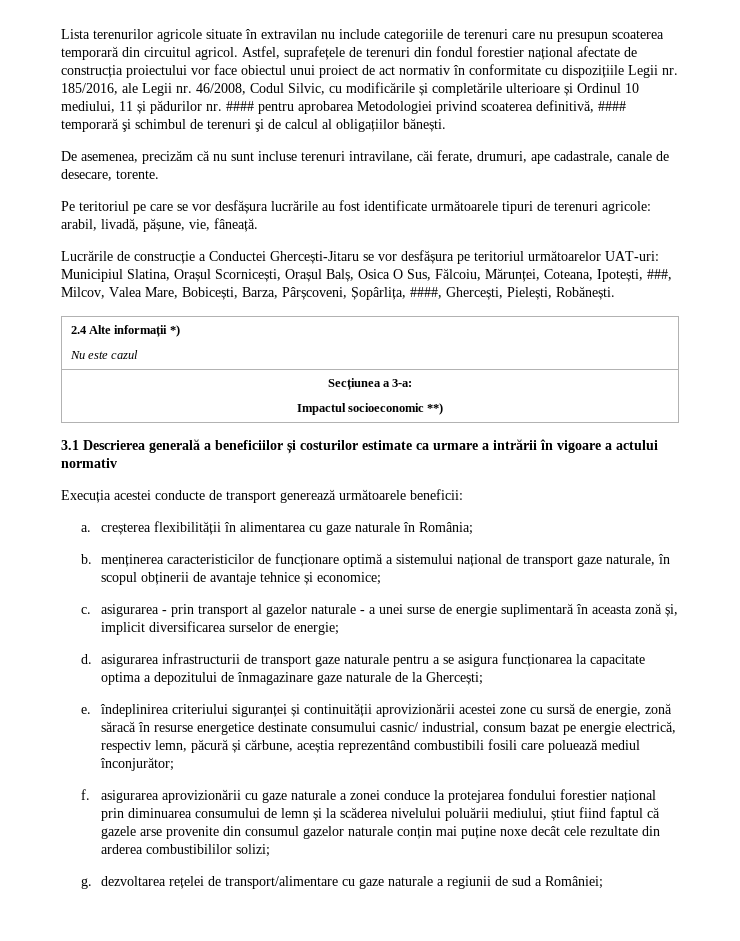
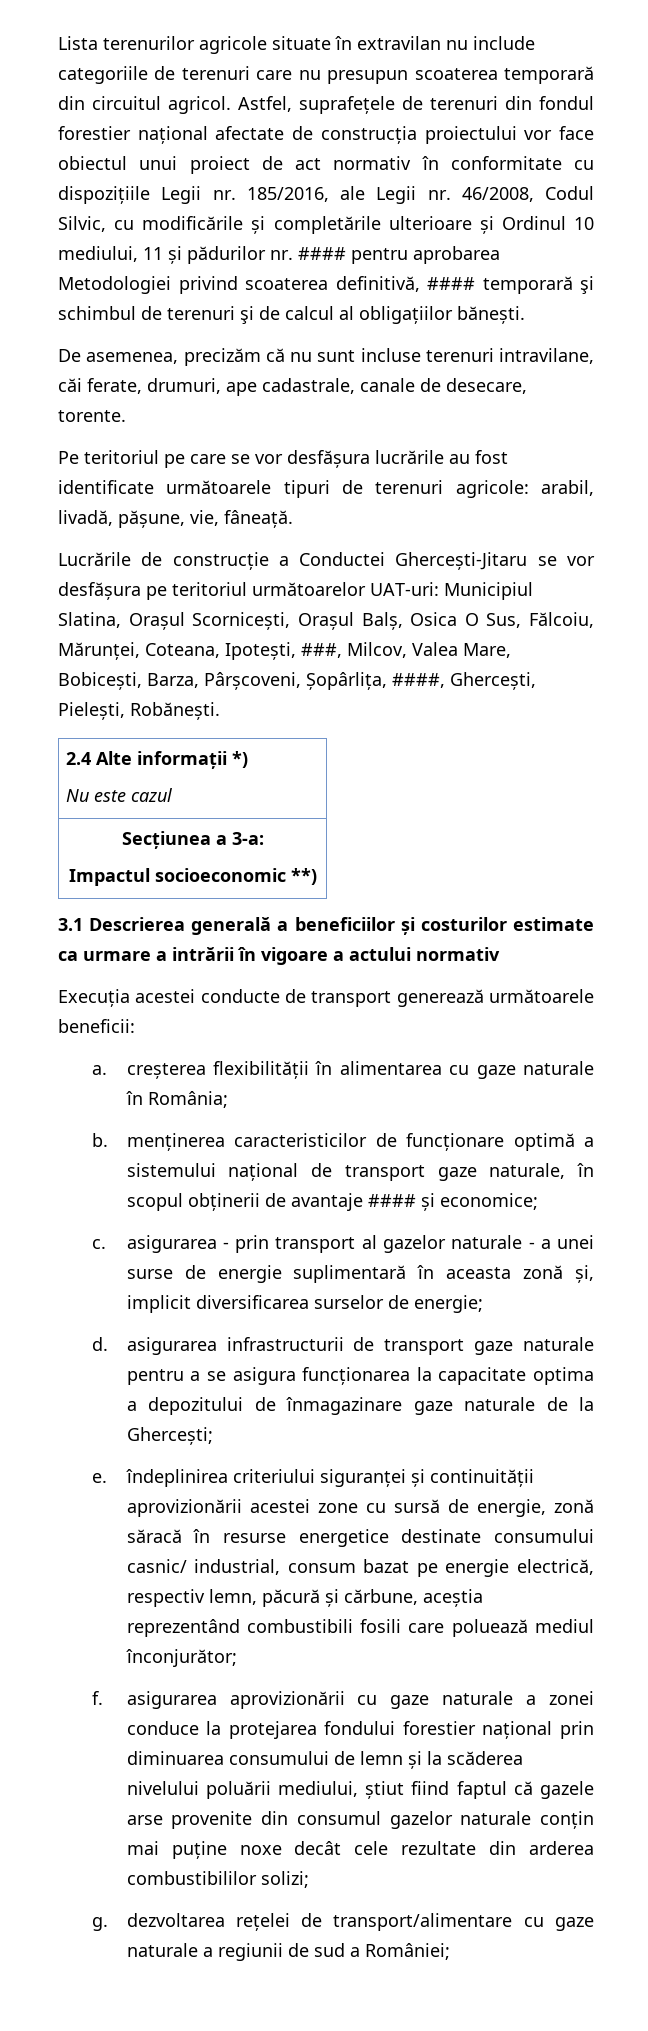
[259,572,300,582] tehnice -> [367,1194,416,1207] ####

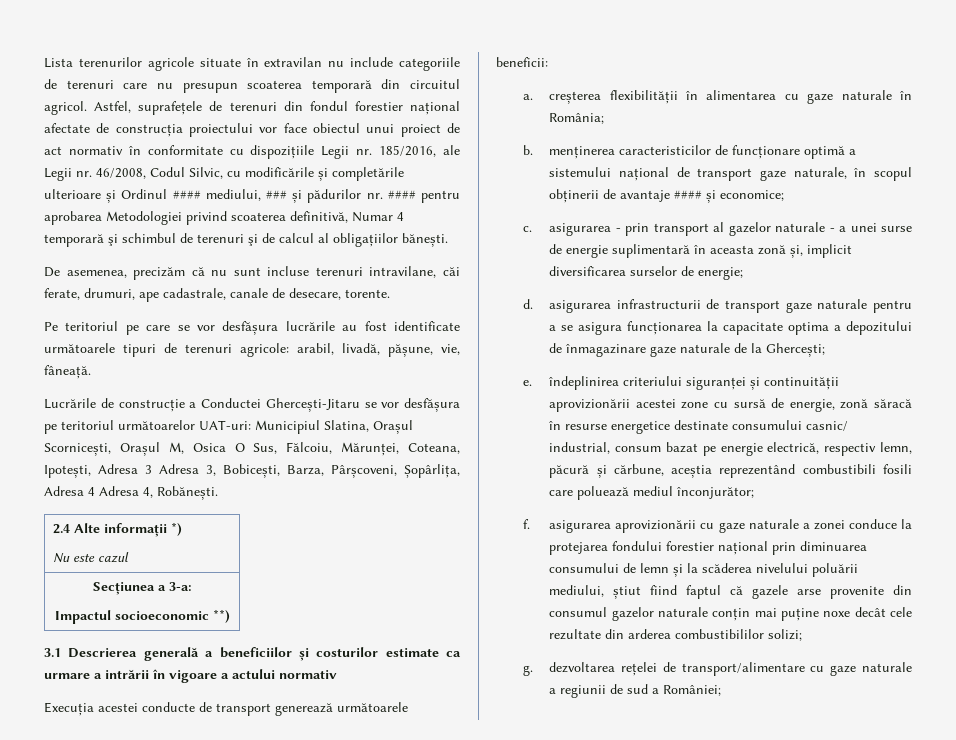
[574,217,594,230] [58,246,163,262] 10 mediului, 11 -> [172,189,287,201] #### mediului, ###
[427,277,475,290] #### -> [352,212,404,222] Numar 4
[361,612,403,630] Balș, -> [168,442,184,454] M,
[301,642,511,658] [58,672,536,690] [58,702,125,720] ###, Milcov, Valea Mare, Bobicești, Barza, Pârșcoveni, Șopârlița, ####, Ghercești, Pielești, -> [98,464,460,478] [44,486,153,498] Adresa 3 Adresa 3, Bobicești, Barza, Pârșcoveni, Șopârlița, Adresa 4 Adresa 4,

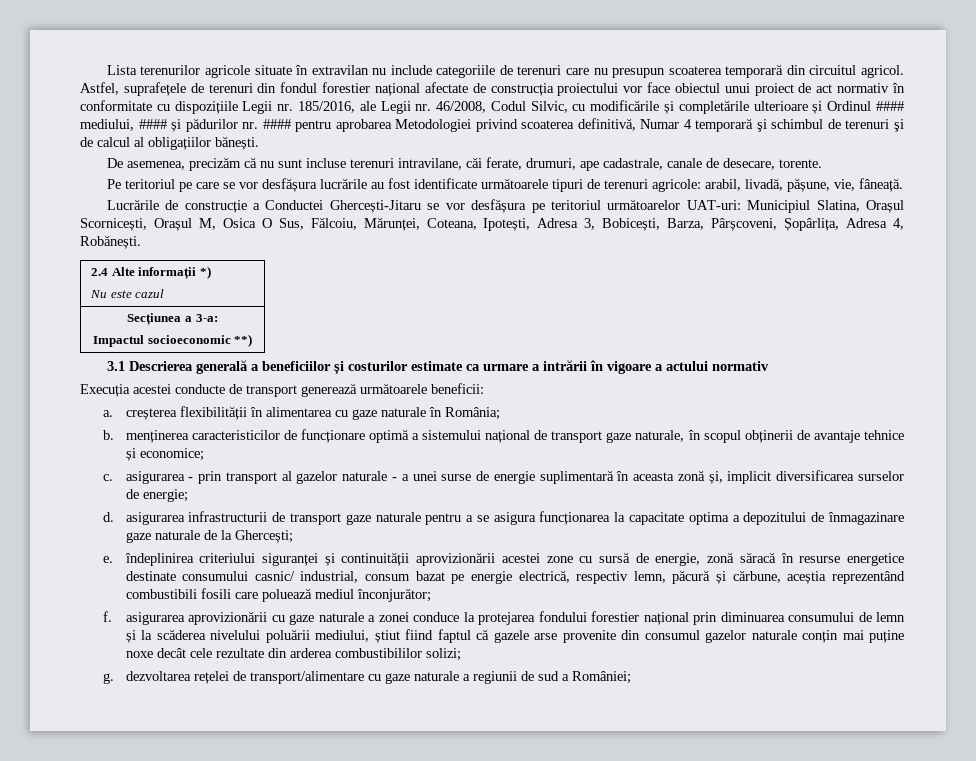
[266,190,287,199] ### -> [138,119,167,129] ####
[145,464,199,474] 3 Adresa -> (579, 223) none
[88,486,139,496] 4 Adresa -> (888, 223) none
[674,190,703,199] #### -> [864,430,904,440] tehnice

